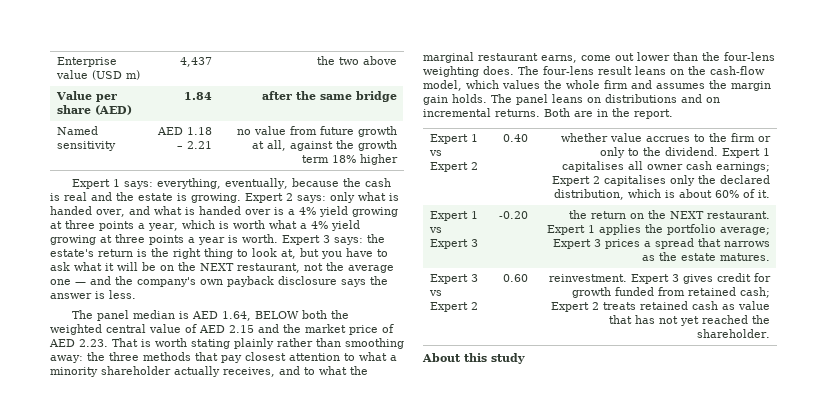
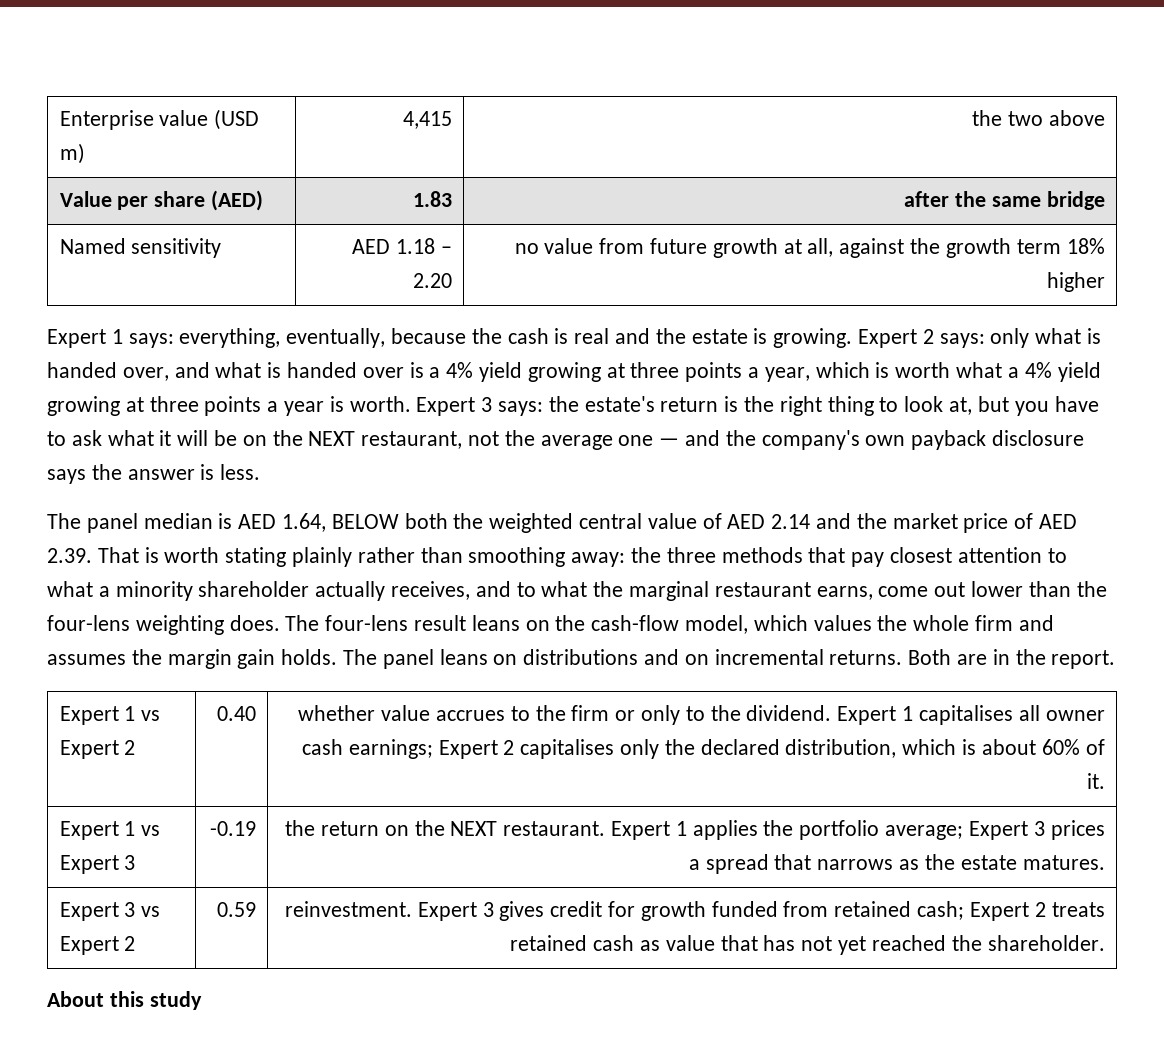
[179,57,212,67] 4,437 -> [402,111,452,129] 4,415
[183,92,212,100] 1.84 -> [412,191,452,207] 1.83
[186,141,212,149] 2.21 -> [412,273,452,288] 2.20
[229,325,254,333] 2.15 -> [771,514,811,529] 2.14
[79,339,108,347] 2.23. -> [47,548,92,563] 2.39.
[498,211,528,219] -0.20 -> [209,821,256,836] -0.19
[502,274,528,282] 0.60 -> [216,902,256,917] 0.59

